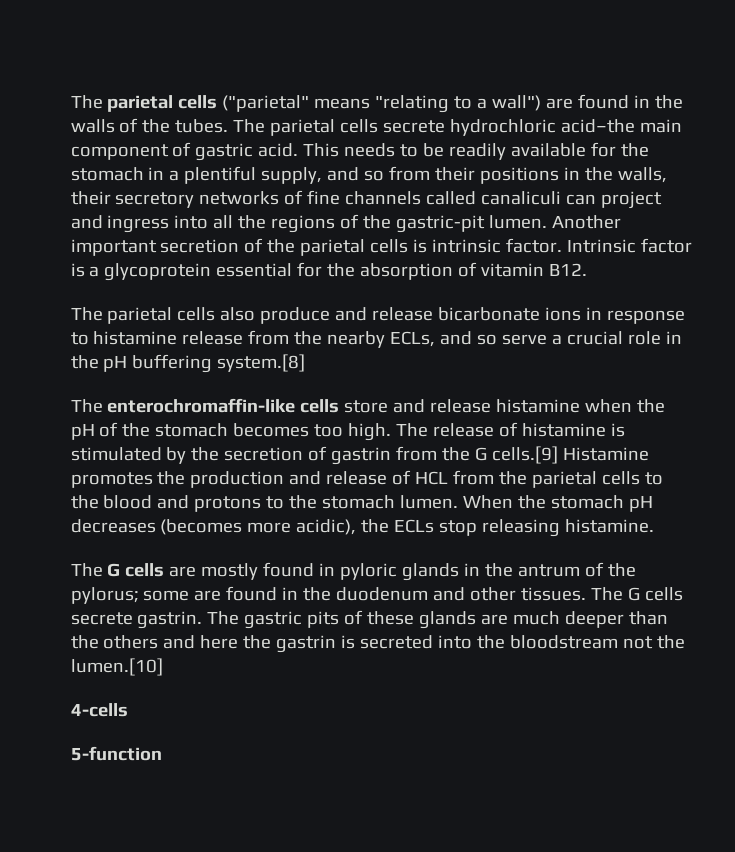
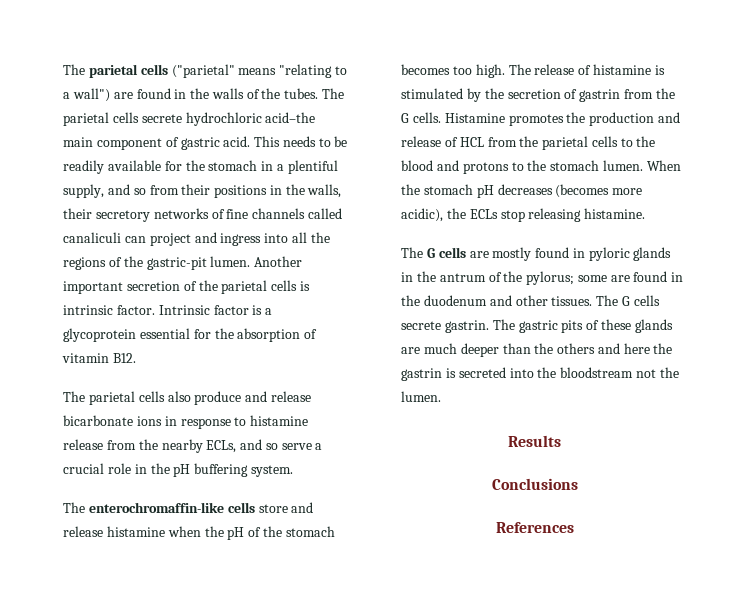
[217,354,306,372] system.[8] -> [250,465,293,477] system.
[492,446,559,464] cells.[9] -> [412,112,441,123] cells.
[70,658,163,676] [70,703,128,717] [70,746,162,761] lumen.[10] // 4-cells // 5-function -> [401,391,442,402] [508,435,561,447] [491,478,578,490] [495,522,574,533] lumen. // Results // Conclusions // References

